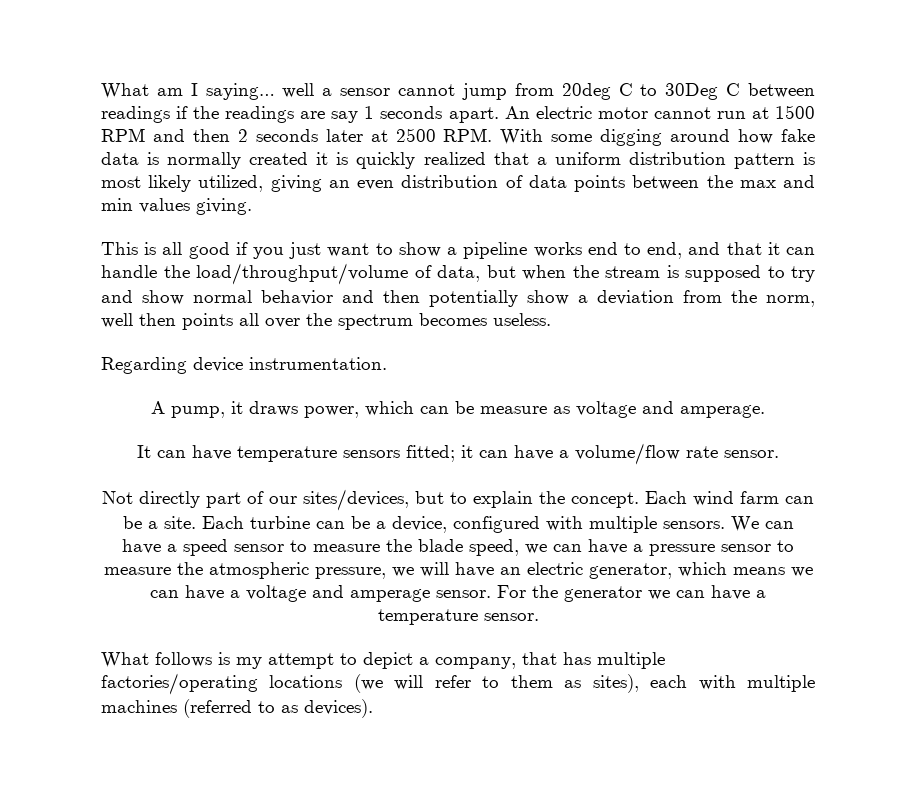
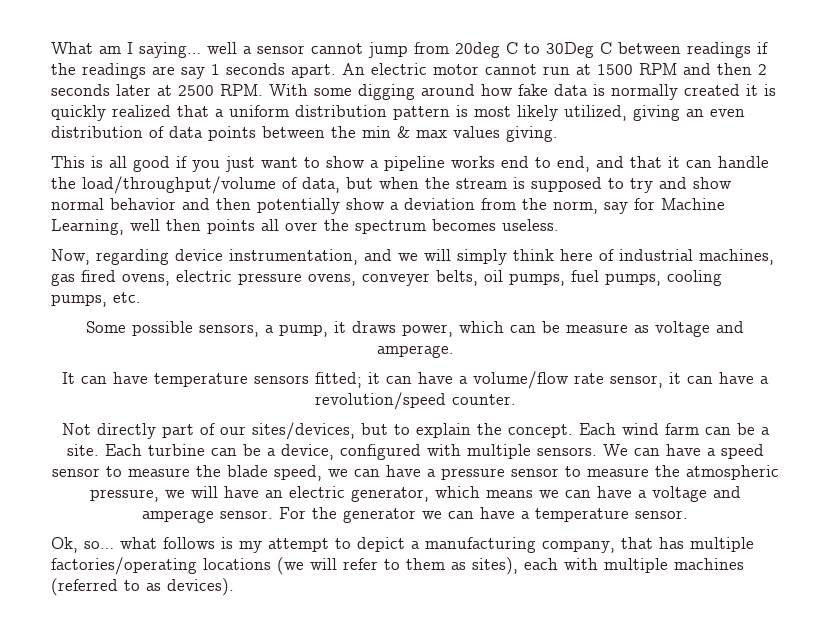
[739,175,816,188] [101,198,133,211] max and min -> [362,126,447,138] min & max
(815, 301) none -> [604,198,725,214] [51,219,124,235] say for Machine Learning,
[101,357,387,374] [151,401,165,414] Regarding device instrumentation. // A -> [51,249,774,265] [51,270,722,286] [51,292,141,307] [86,321,274,337] Now, regarding device instrumentation, and we will simply think here of industrial machines, gas fired ovens, electric pressure ovens, conveyer belts, oil pumps, fuel pumps, cooling pumps, etc. // Some possible sensors, a
[724,450,779,458] sensor. -> [610,372,769,388] [314,392,516,410] sensor, it can have a revolution/speed counter.
[101,652,149,668] What -> [51,537,157,553] Ok, so… what
(429, 661) none -> [425,537,536,553] manufacturing

